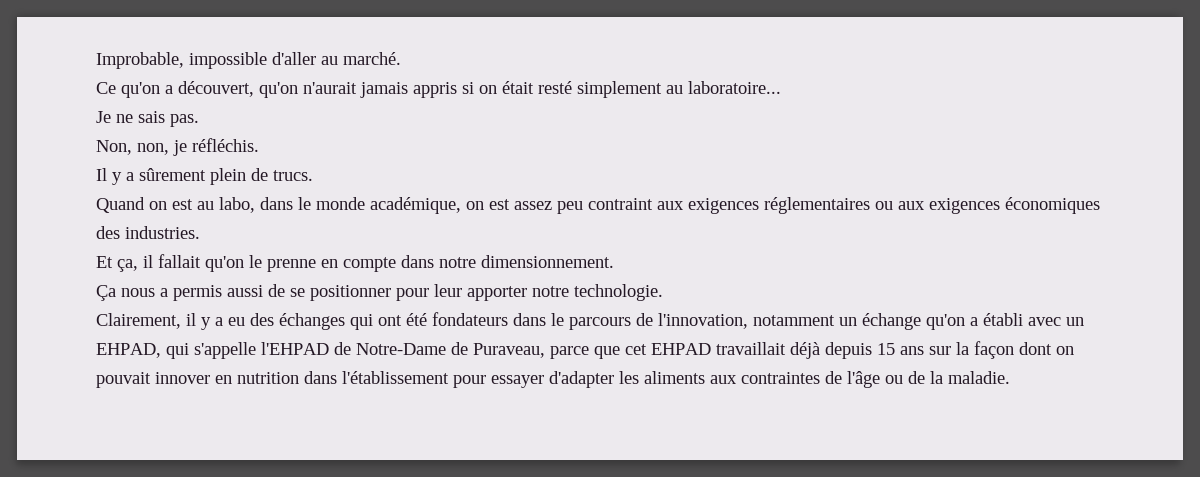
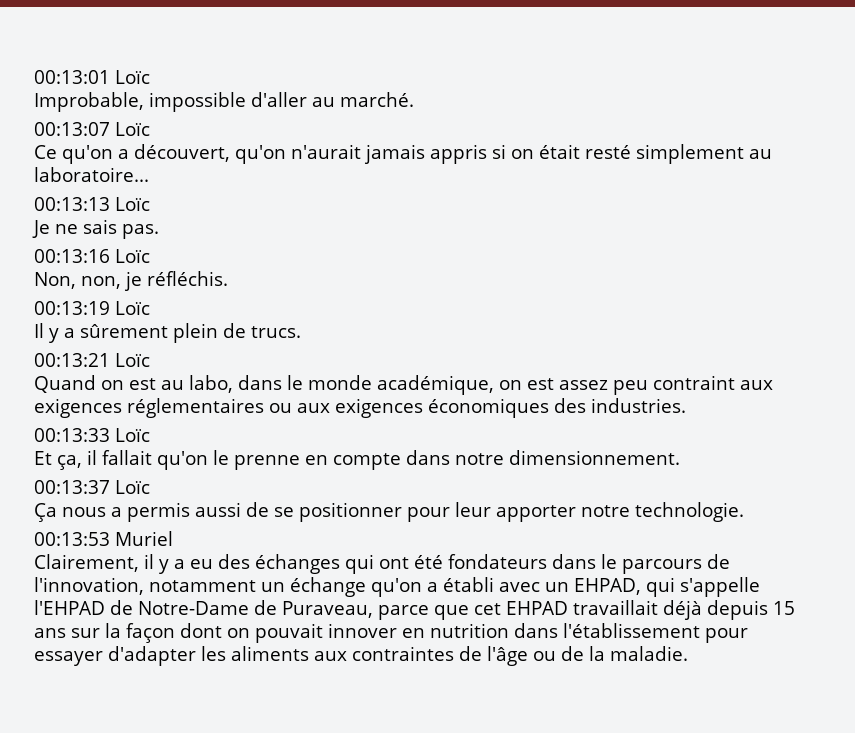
(96, 60) none -> [34,70,150,84] 00:13:01 Loïc //
(401, 58) none -> [34,122,150,136] // 00:13:07 Loïc
(781, 87) none -> [34,197,150,211] // 00:13:13 Loïc
(199, 120) none -> [34,249,150,263] // 00:13:16 Loïc
(259, 145) none -> [34,301,150,315] // 00:13:19 Loïc
(313, 175) none -> [34,353,150,367] // 00:13:21 Loïc
(200, 232) none -> [34,428,150,442] // 00:13:33 Loïc
(614, 261) none -> [34,480,150,494] // 00:13:37 Loïc
(663, 292) none -> [34,531,173,546] // 00:13:53 Muriel

